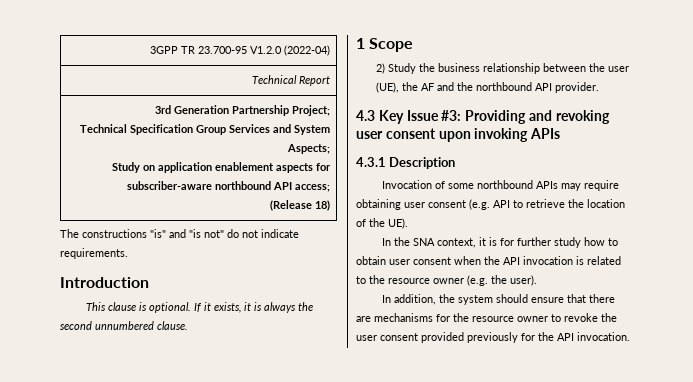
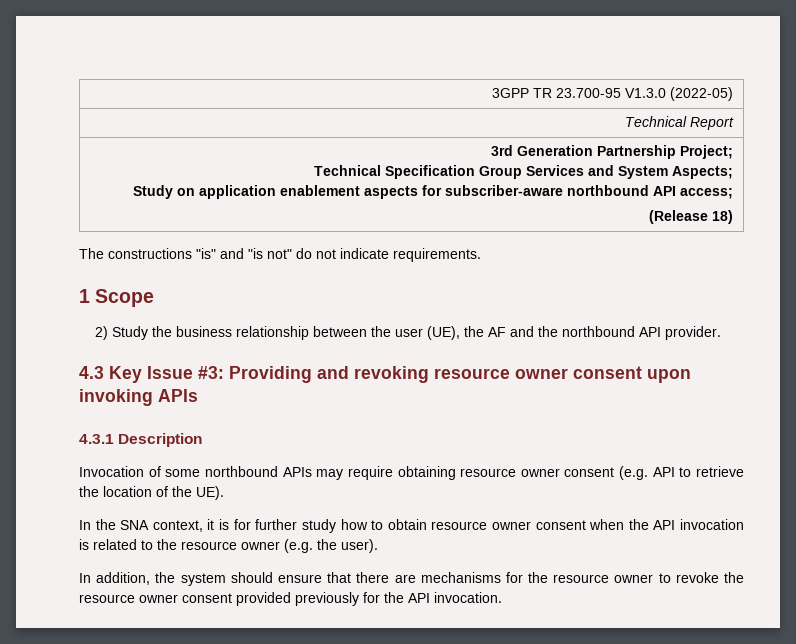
[249,45,330,56] V1.2.0 (2022-04) -> [625,87,734,101] V1.3.0 (2022-05)
[60,277,149,288] [86,302,314,313] [60,321,188,330] // Introduction // This clause is optional. If it exists, it is always the second unnumbered clause. -> (481, 255) none
[356,131,383,139] user -> [434,368,568,379] resource owner
[404,202,425,208] user -> [460,468,560,477] resource owner
[389,259,410,265] user -> [431,521,531,530] resource owner
[356,335,377,341] user -> [79,594,178,603] resource owner

